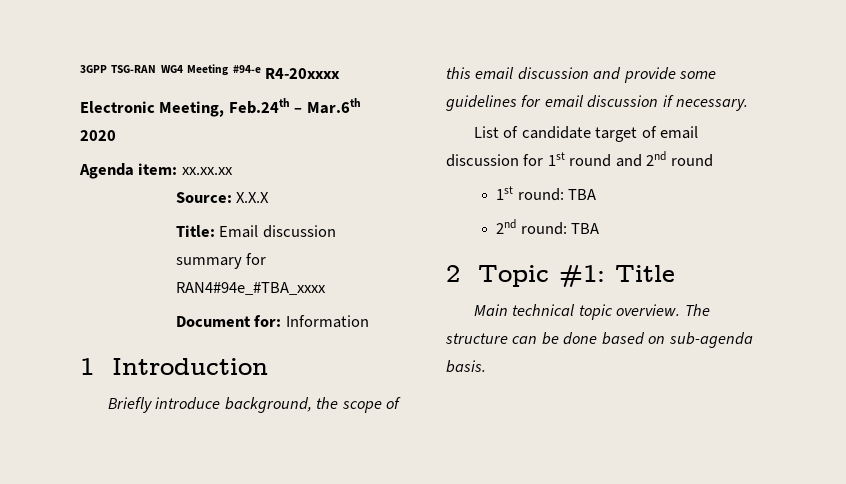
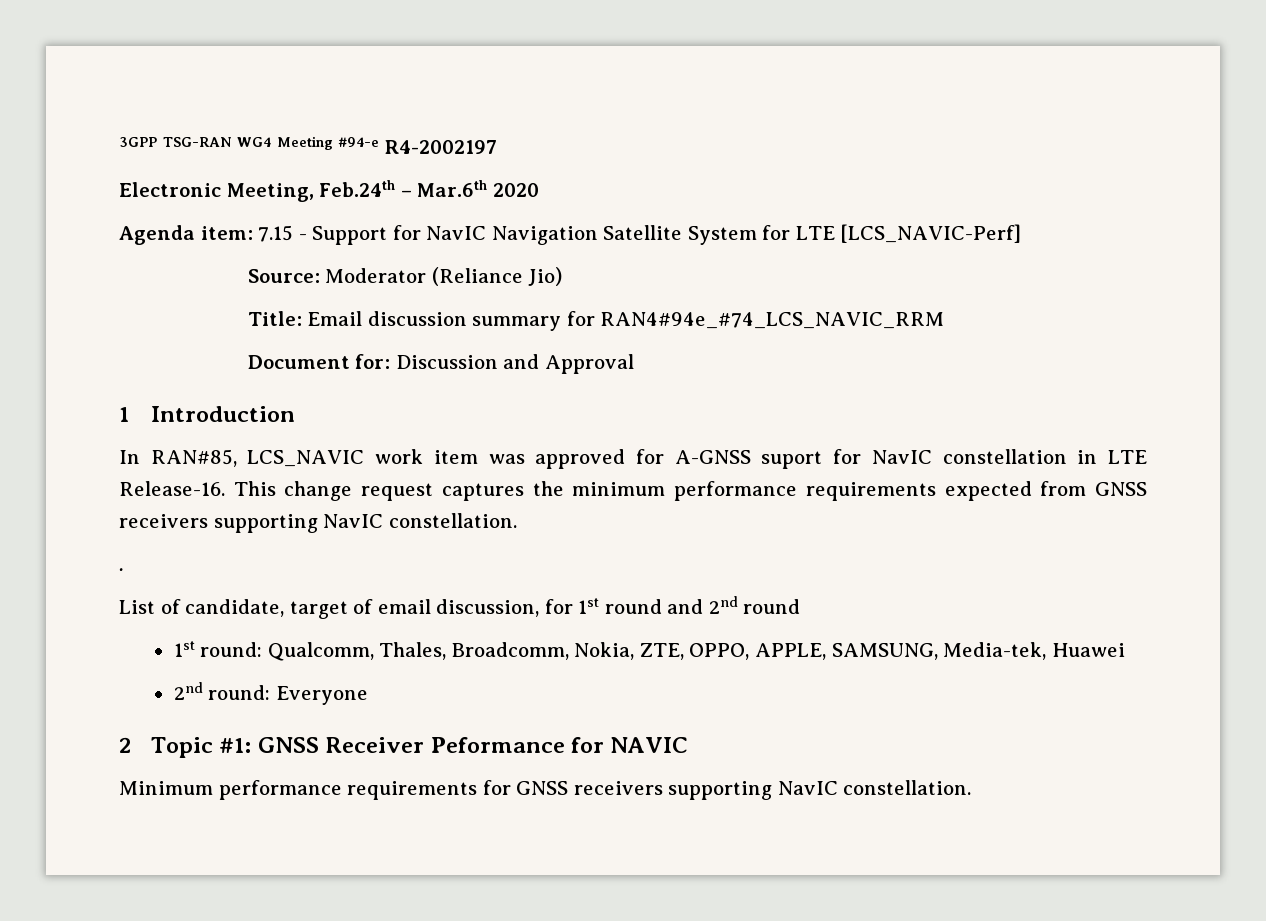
[265,68,341,79] R4-20xxxx -> [384,140,497,154] R4-2002197
[181,167,233,175] [176,192,270,203] xx.xx.xx // Source: X.X.X -> [258,224,1022,245] [247,267,563,286] 7.15 - Support for NavIC Navigation Satellite System for LTE [LCS_NAVIC-Perf] // Source: Moderator (Reliance Jio)
[176,282,326,295] RAN4#94e_#TBA_xxxx -> [600,312,945,329] RAN4#94e_#74_LCS_NAVIC_RRM
[285,315,369,328] Information -> [395,354,634,374] Discussion and Approval
[107,397,402,413] [446,67,717,83] [446,95,749,111] Briefly introduce background, the scope of this email discussion and provide some guidelines for email discussion if necessary. -> [119,449,1148,469] [119,481,1148,501] [119,513,517,533] [119,568,124,571] In RAN#85, LCS_NAVIC work item was approved for A-GNSS suport for NavIC constellation in LTE Release-16. This change request captures the minimum performance requirements expected from GNSS receivers supporting NavIC constellation. // .
[521,126,591,139] candidate -> [185,599,285,617] candidate,
[446,154,519,167] discussion -> [436,599,540,617] discussion,
[568,189,597,200] TBA -> [267,642,1125,661] Qualcomm, Thales, Broadcomm, Nokia, ZTE, OPPO, APPLE, SAMSUNG, Media-tek, Huawei
[571,223,600,234] TBA -> [275,686,368,705] Everyone
[615,265,676,282] [473,304,710,320] [445,332,753,348] [446,360,486,373] Title // Main technical topic overview. The structure can be done based on sub-agenda basis. -> [257,737,689,753] [119,780,972,800] GNSS Receiver Peformance for NAVIC // Minimum performance requirements for GNSS receivers supporting NavIC constellation.

